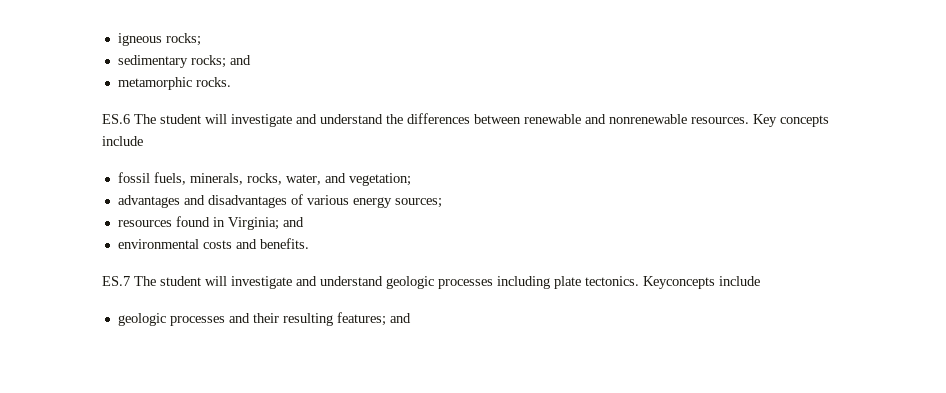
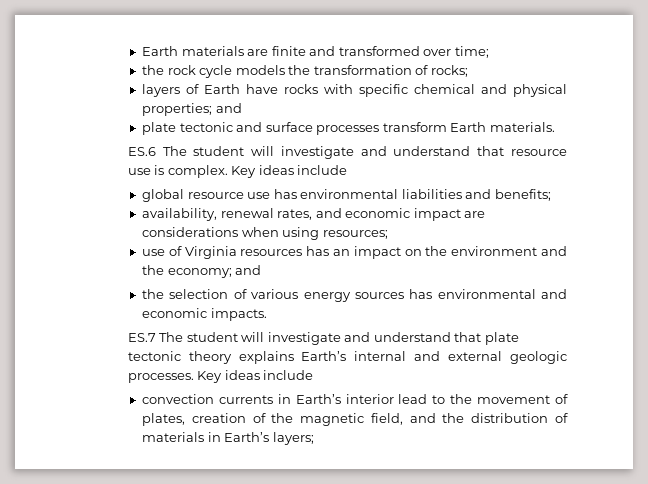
[117,33,201,46] [117,55,251,68] [117,77,231,90] igneous rocks; // sedimentary rocks; and // metamorphic rocks. -> [142,46,489,58] [142,65,468,78] [142,84,567,97] [142,103,242,116] [142,122,555,135] Earth materials are finite and transformed over time; // the rock cycle models the transformation of rocks; // layers of Earth have rocks with specific chemical and physical properties; and // plate tectonic and surface processes transform Earth materials.
[385,113,829,127] [101,136,143,146] [117,172,411,186] [117,194,442,208] [117,216,304,230] [117,238,309,249] the differences between renewable and nonrenewable resources. Key concepts include // fossil fuels, minerals, rocks, water, and vegetation; // advantages and disadvantages of various energy sources; // resources found in Virginia; and // environmental costs and benefits. -> [477,146,567,156] [127,165,348,178] [142,189,551,202] [142,208,486,221] [142,227,388,240] [142,246,567,259] [142,265,262,278] [142,289,567,302] [142,308,267,321] that resource use is complex. Key ideas include // global resource use has environmental liabilities and benefits; // availability, renewal rates, and economic impact are considerations when using resources; // use of Virginia resources has an impact on the environment and the economy; and // the selection of various energy sources has environmental and economic impacts.
[385,276,760,289] [117,312,411,326] geologic processes including plate tectonics. Keyconcepts include // geologic processes and their resulting features; and -> [454,332,519,345] [127,351,567,364] [127,370,314,383] [142,394,569,404] [142,413,568,426] [142,432,314,445] that plate tectonic theory explains Earth’s internal and external geologic processes. Key ideas include // convection currents in Earth’s interior lead to the movement of plates, creation of the magnetic field, and the distribution of materials in Earth’s layers;

